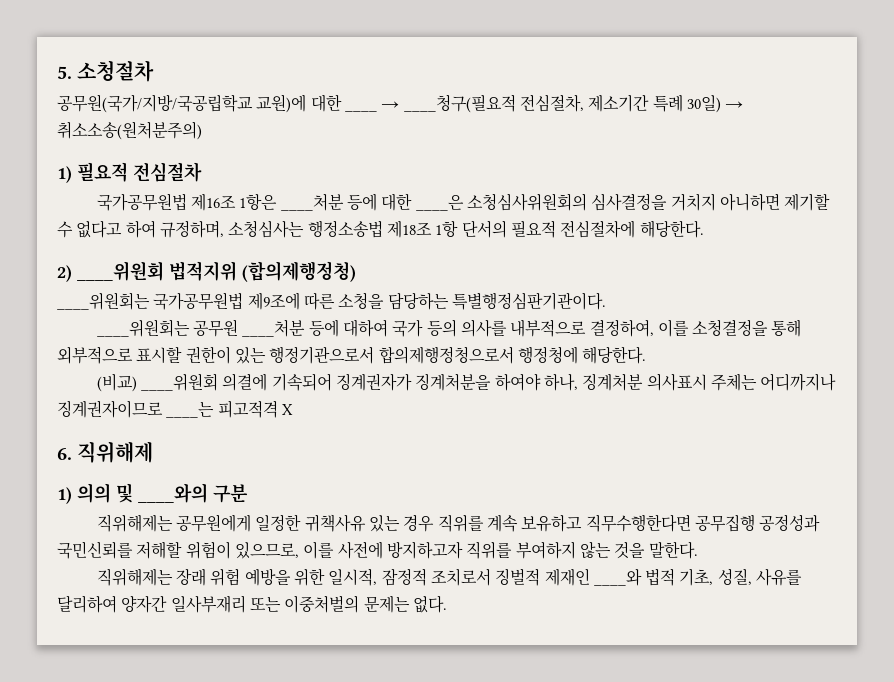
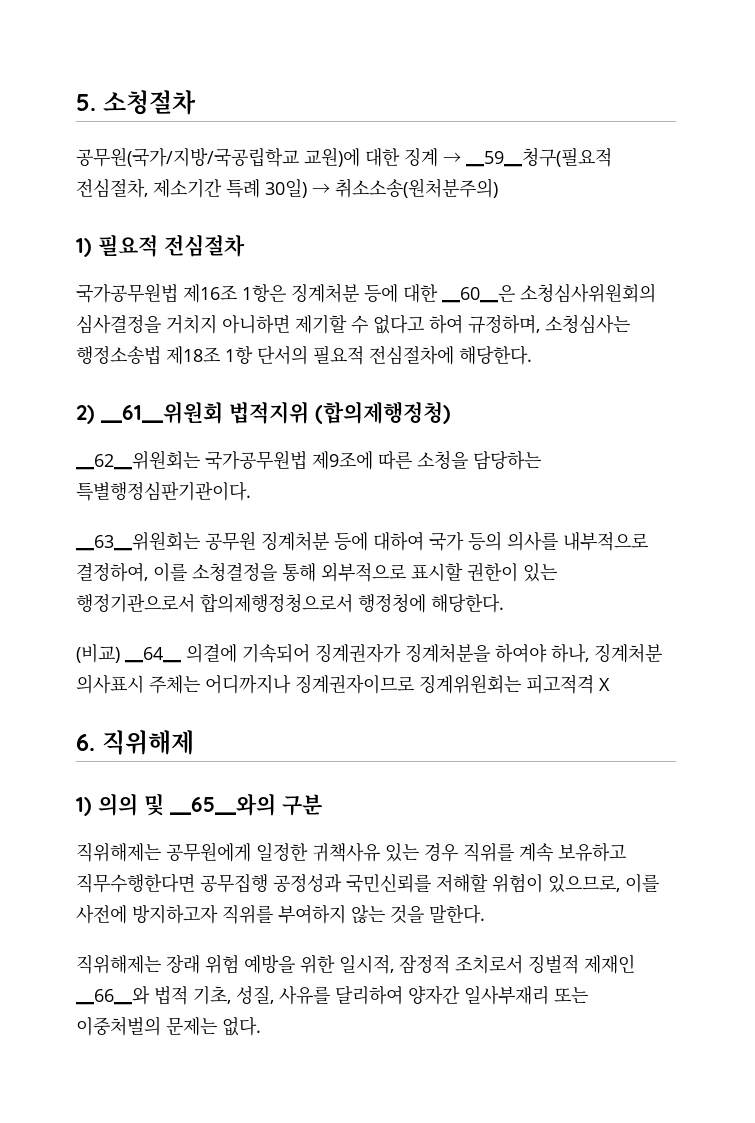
[344,109,377,112] [381,94,516,113] ____ → ____청구(필요적 -> [404,147,612,167] 징계 → ▁59▁청구(필요적
[280,193,344,211] ____처분 -> [291,283,359,303] 징계처분
[415,195,464,211] ____은 -> [442,285,515,303] ▁60▁은
[77,261,164,281] ____위원회 -> [101,401,223,424] ▁61▁위원회
[57,292,150,310] ____위원회는 -> [76,450,200,470] ▁62▁위원회는
[96,319,306,337] ____위원회는 공무원 ____처분 -> [76,531,329,551] ▁63▁위원회는 공무원 징계처분
[140,373,218,391] ____위원회 -> [125,647,181,663] ▁64▁
[166,402,215,418] ____는 -> [419,674,521,694] 징계위원회는
[138,483,208,503] ____와의 -> [170,793,276,816] ▁65▁와의
[593,568,642,586] ____와 -> [76,985,150,1005] ▁66▁와

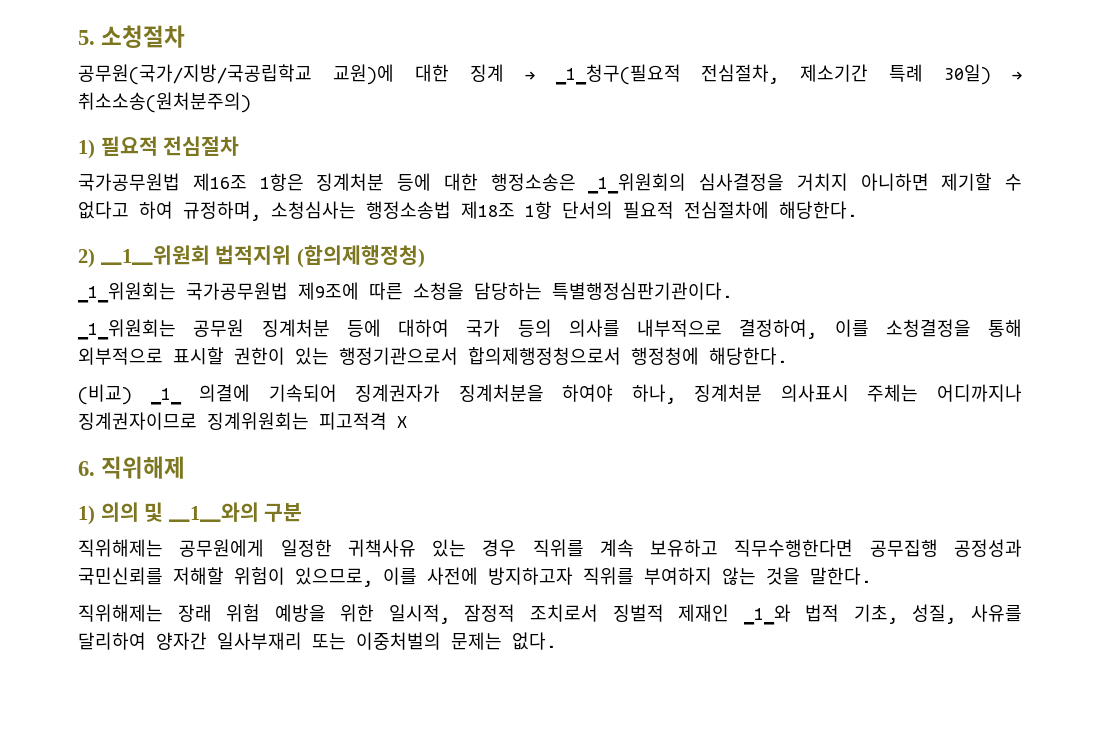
[466,147,612,167] ▁59▁청구(필요적 -> [555,64,681,85] ▁1▁청구(필요적
[442,283,656,303] ▁60▁은 소청심사위원회의 -> [490,173,687,194] 행정소송은 ▁1▁위원회의
[101,401,223,424] ▁61▁위원회 -> [100,245,210,265] ▁1▁위원회
[76,450,200,470] ▁62▁위원회는 -> [78,282,176,303] ▁1▁위원회는
[76,531,200,551] ▁63▁위원회는 -> [78,319,176,340] ▁1▁위원회는
[125,647,181,663] ▁64▁ -> [150,388,182,405] ▁1▁
[170,793,276,816] ▁65▁와의 -> [168,502,259,522] ▁1▁와의
[76,985,150,1005] ▁66▁와 -> [743,604,791,625] ▁1▁와

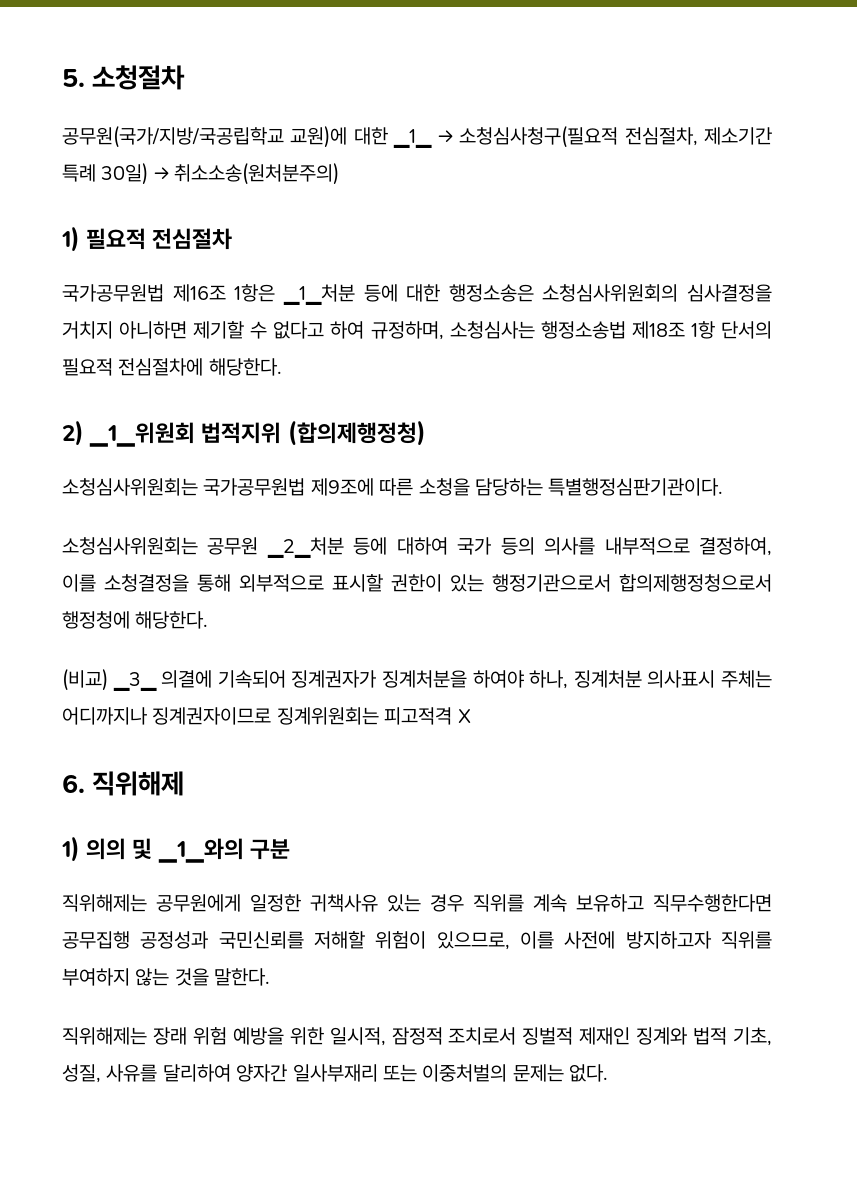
[469,64,681,85] 징계 → ▁1▁청구(필요적 -> [393,125,619,148] ▁1▁ → 소청심사청구(필요적
[316,173,385,191] 징계처분 -> [282,284,355,305] ▁1▁처분
[588,173,687,194] ▁1▁위원회의 -> [542,284,679,302] 소청심사위원회의
[78,282,176,303] ▁1▁위원회는 -> [62,478,198,496] 소청심사위원회는
[78,319,330,340] ▁1▁위원회는 공무원 징계처분 -> [62,537,344,558] 소청심사위원회는 공무원 ▁2▁처분
[150,388,182,405] ▁1▁ -> [112,672,157,691] ▁3▁
[743,604,791,625] ▁1▁와 -> [636,1027,688,1045] 징계와

